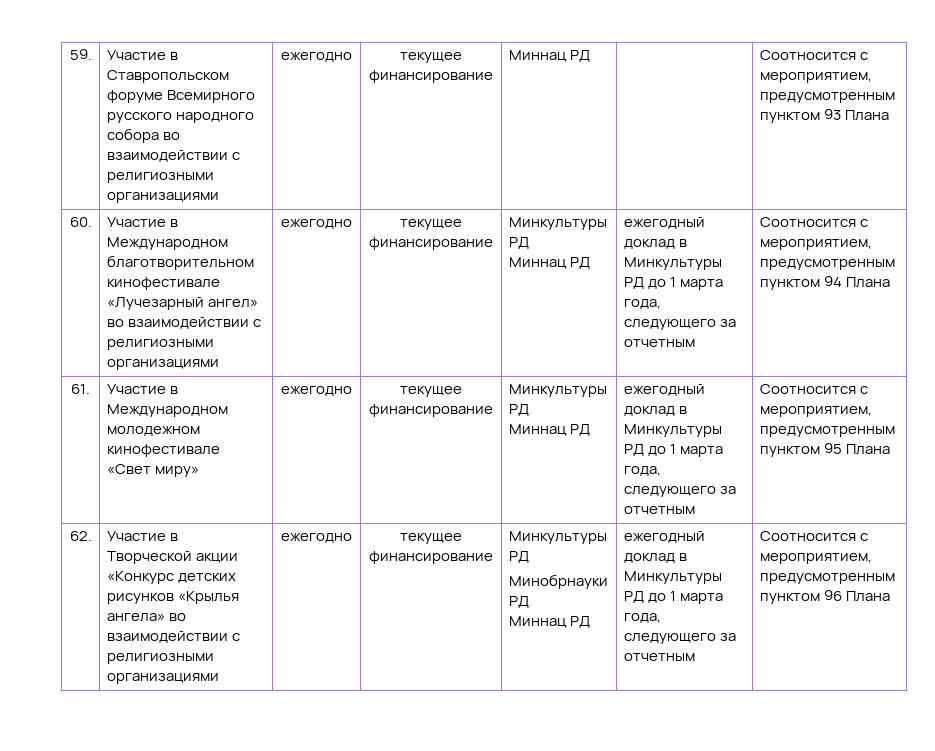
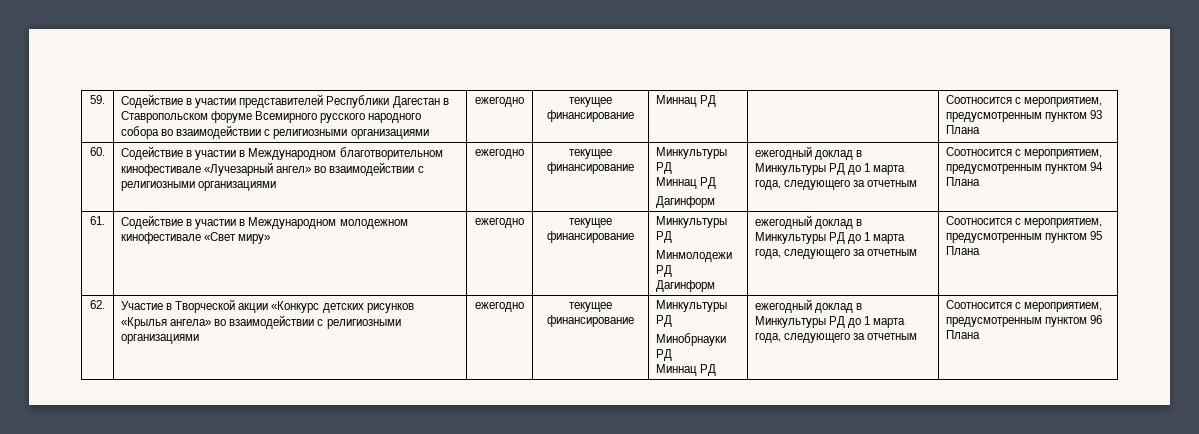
[106,50,166,60] Участие -> [121,94,440,108] Содействие в участии представителей Республики Дагестан
[106,217,166,227] Участие -> [121,146,237,160] Содействие в участии
(590, 263) none -> [656,196,716,208] // Дагинформ
[106,384,166,394] Участие -> [121,215,237,229] Содействие в участии
[508,424,590,436] Миннац РД -> [656,250,733,262] [656,265,673,277] [656,280,716,292] Минмолодежи РД // Дагинформ

